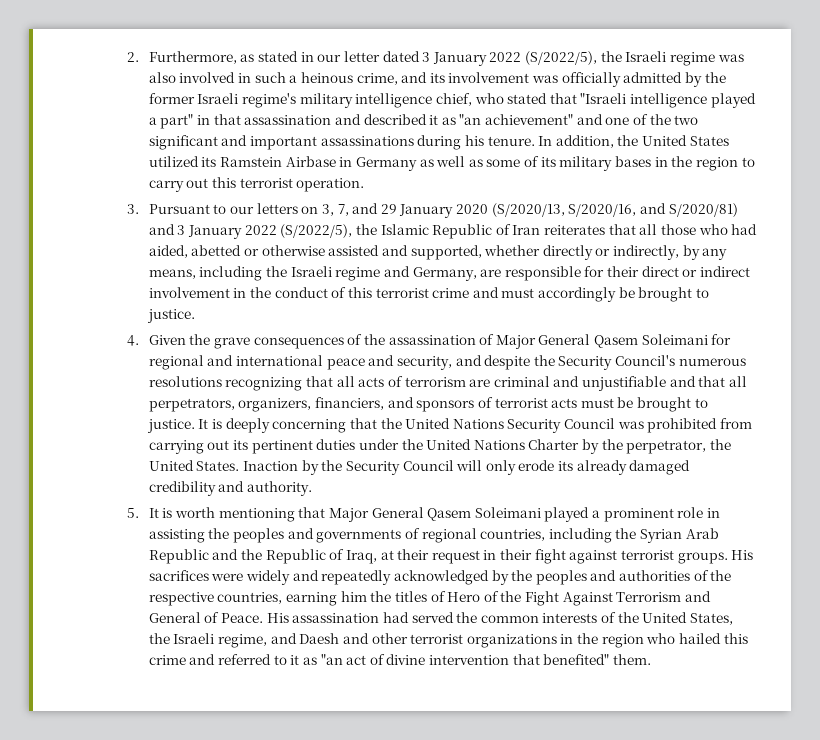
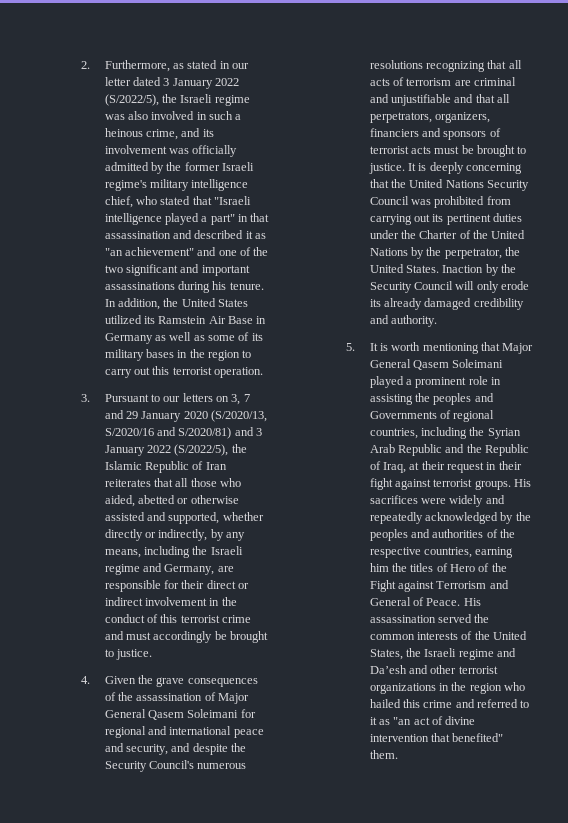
[285,156,336,167] Airbase -> [208,316,254,324] Air Base
[337,204,349,216] 7, -> [243,394,250,402] 7
[568,204,637,217] S/2020/16, -> [104,428,154,436] S/2020/16
[731,224,758,235] had -> (242, 482) none
[314,397,384,410] financiers, -> [369,128,419,137] financiers
[426,439,580,450] United Nations Charter -> [419,230,526,239] [369,248,408,256] Charter of the United Nations
[316,529,402,543] governments -> [369,411,437,419] Governments
[562,592,613,606] Against -> [397,581,434,592] against
[382,612,409,623] had -> (436, 619) none
[217,633,340,648] regime, and Daesh -> [458,648,517,660] [369,665,407,674] regime and Da’esh

